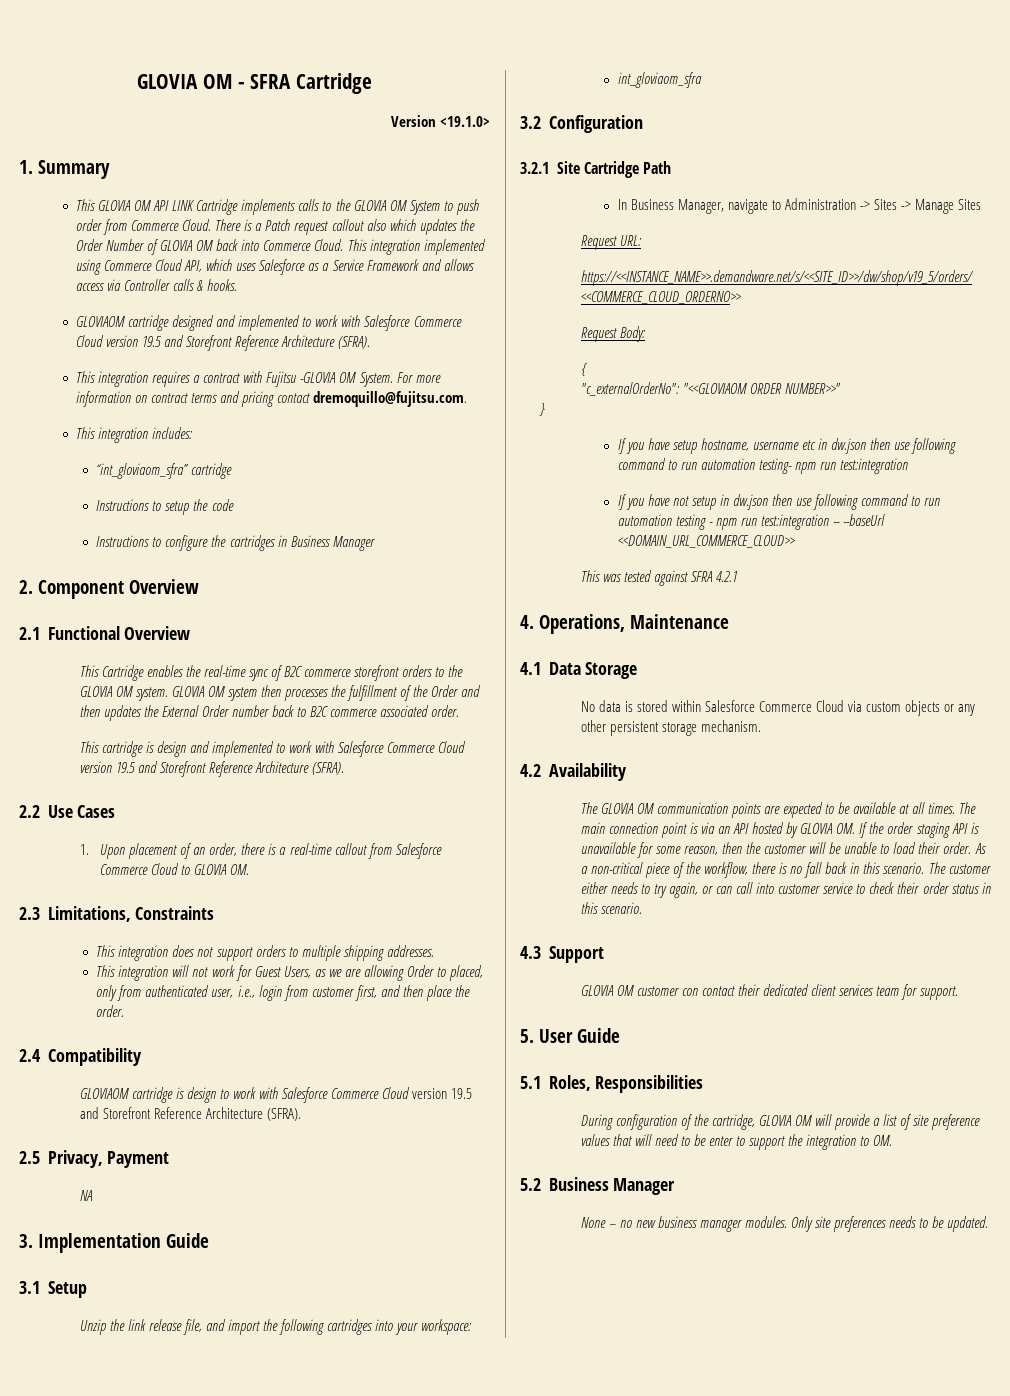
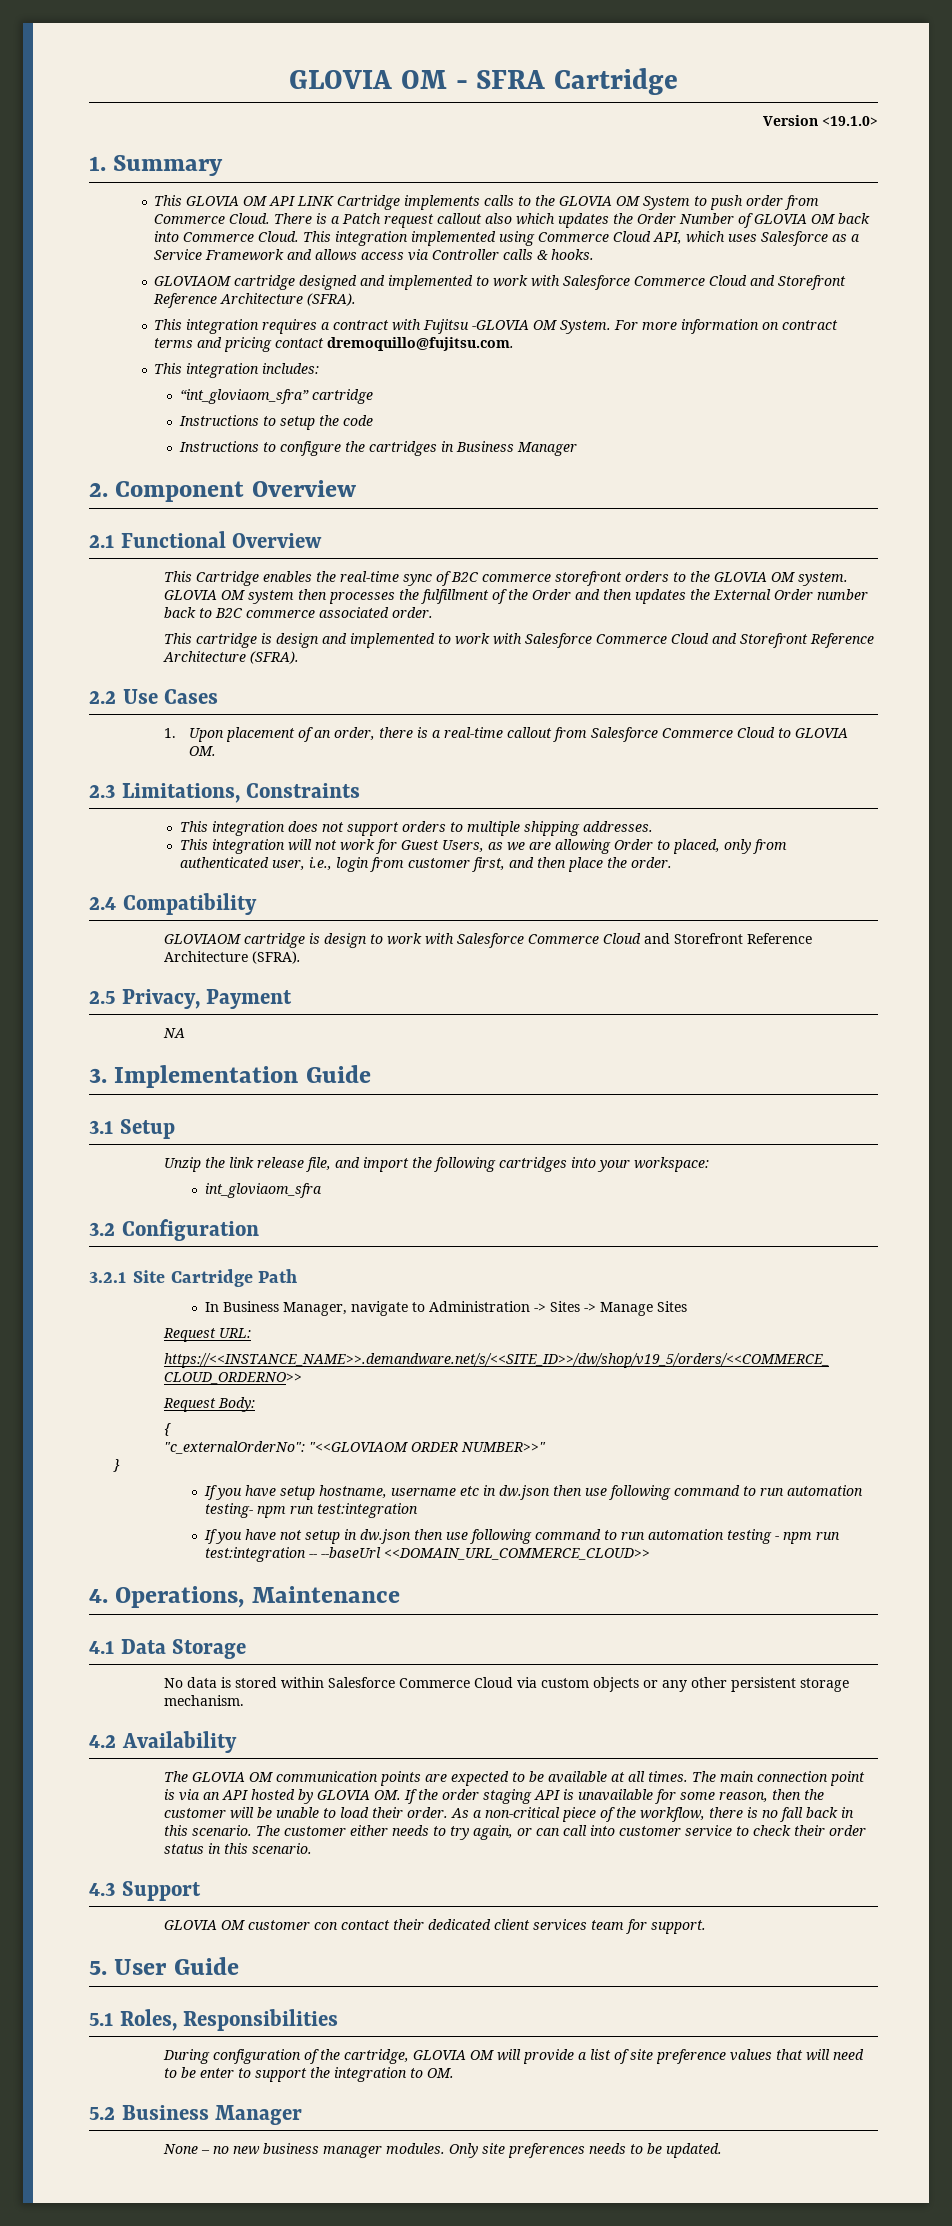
[106,335,162,347] version 19.5 -> (748, 280) none
[79,761,135,773] version 19.5 -> (710, 638) none
[412,1088,473,1099] version 19.5 -> (642, 938) none
[580,570,739,586] // This was tested against SFRA 4.2.1 -> (650, 1554) none

